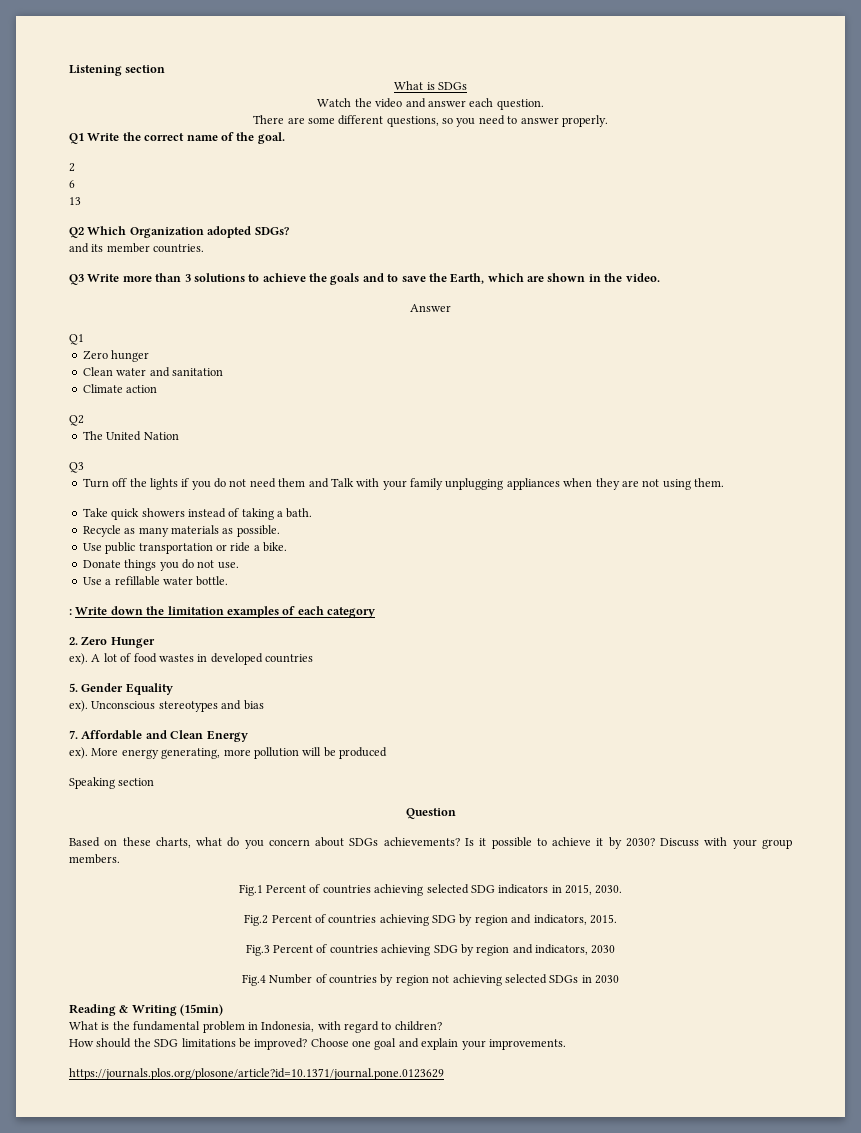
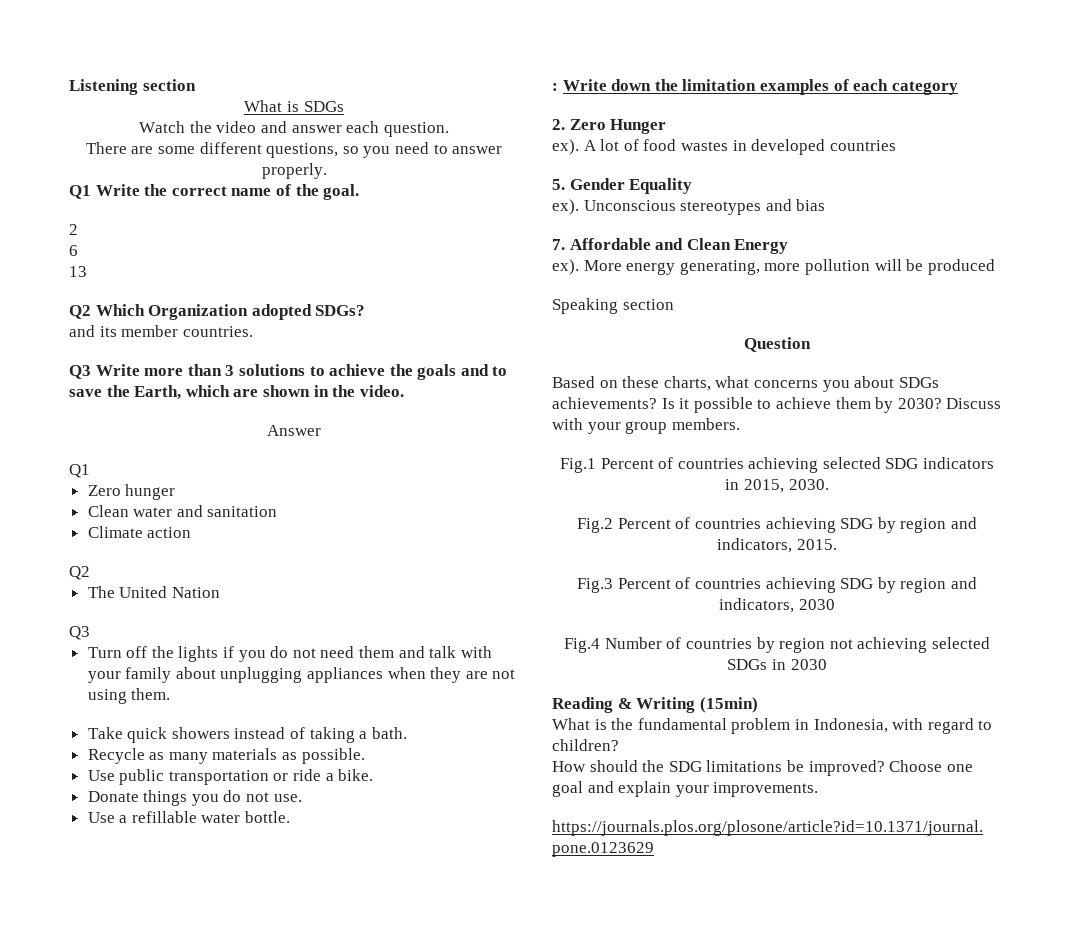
[330,478,354,487] Talk -> [429,646,457,658] talk
(443, 484) none -> [175,667,216,679] about
[227,837,310,849] do you concern -> [753,380,850,392] concerns you
[596,838,604,846] it -> [835,397,871,409] them

